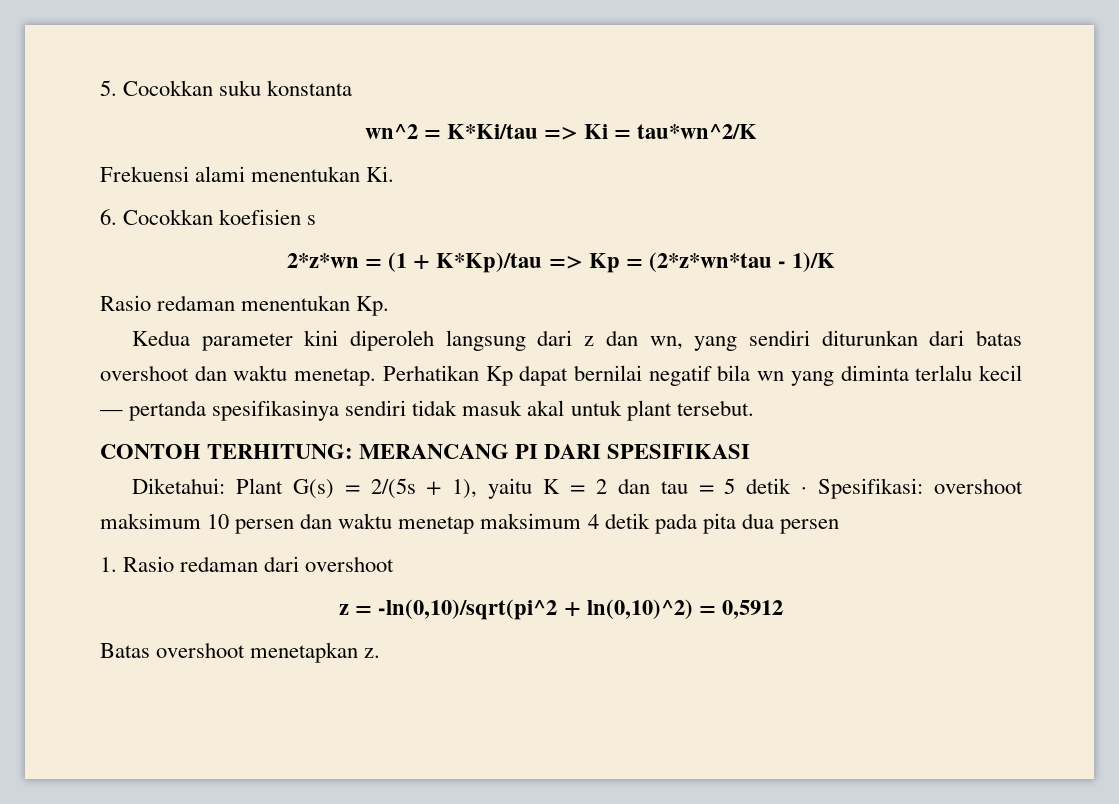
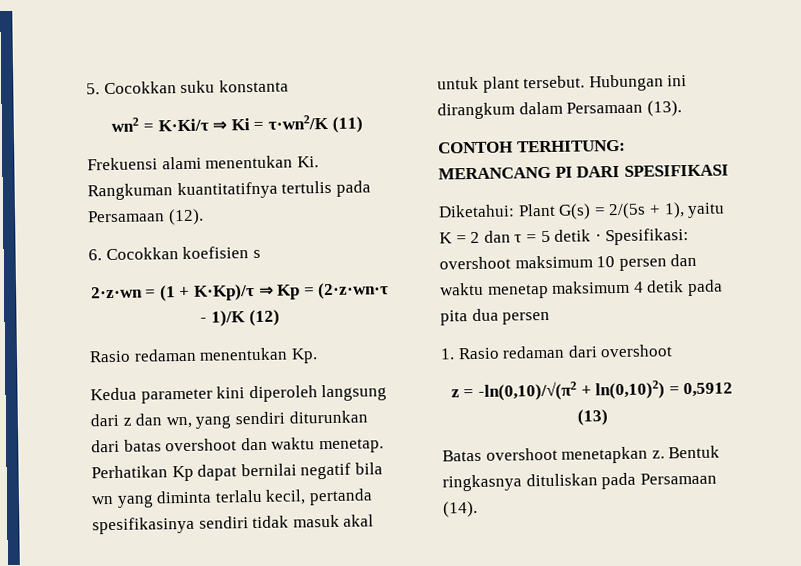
[364,124,758,140] [100,166,395,182] wn^2 = K*Ki/tau => Ki = tau*wn^2/K // Frekuensi alami menentukan Ki. -> [111,114,363,133] [87,155,319,171] [87,180,371,201] [87,208,204,226] wn2 = K·Ki/τ ⇒ Ki = τ·wn2/K (11) // Frekuensi alami menentukan Ki. Rangkuman kuantitatifnya tertulis pada Persamaan (12).
[287,253,360,268] 2*z*wn -> [90,286,143,299] 2·z·wn
[436,252,583,273] K*Kp)/tau => -> [194,284,274,301] K·Kp)/τ ⇒
[648,252,772,272] (2*z*wn*tau -> [317,282,390,300] (2·z·wn·τ
(835, 262) none -> [248,309,280,327] (12)
[978,365,1022,381] [100,410,123,416] kecil — -> [265,489,307,505] kecil,
(754, 408) none -> [588,74,688,92] [437,100,682,120] Hubungan ini dirangkum dalam Persamaan (13).
[660,481,688,494] tau -> [514,234,523,243] τ
[378,599,693,620] -ln(0,10)/sqrt(pi^2 + ln(0,10)^2) -> [477,380,666,401] -ln(0,10)/√(π2 + ln(0,10)2)
(783, 609) none -> [576,409,608,426] (13)
(381, 653) none -> [668,445,721,459] [442,472,717,492] [443,500,478,518] Bentuk ringkasnya dituliskan pada Persamaan (14).

